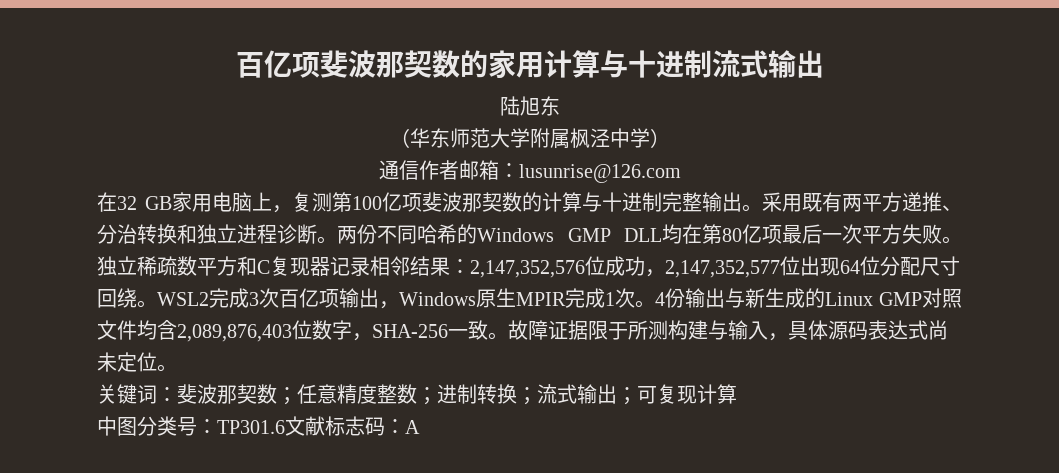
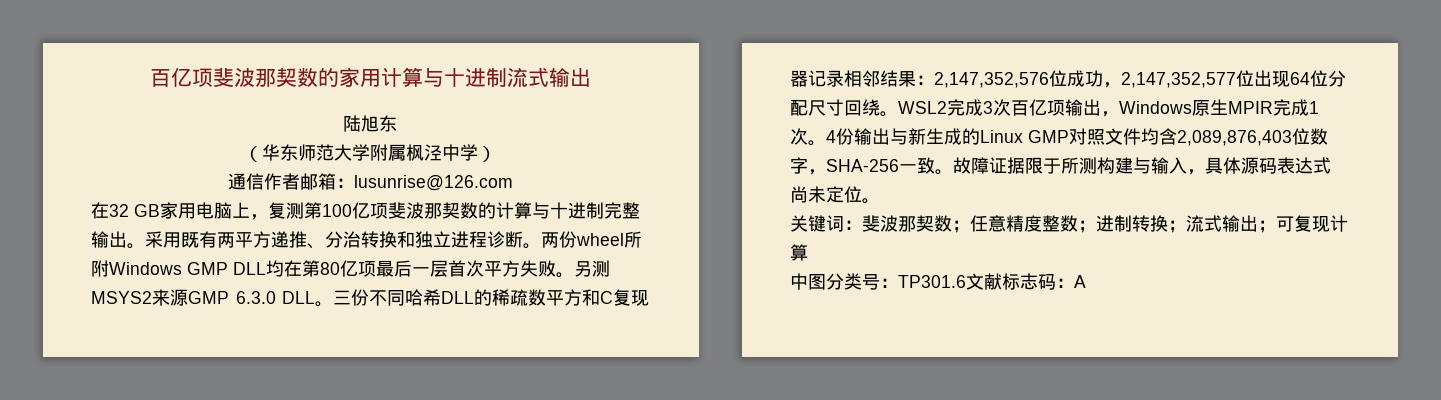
[377,224,477,244] 不同哈希的 -> [576,231,642,248] [91,260,109,277] wheel所附
(842, 237) none -> [430,260,466,277] 层首
[97,256,137,276] 独立 -> [574,260,610,277] [91,289,492,307] 另测MSYS2来源GMP 6.3.0 DLL。三份不同哈希DLL的

